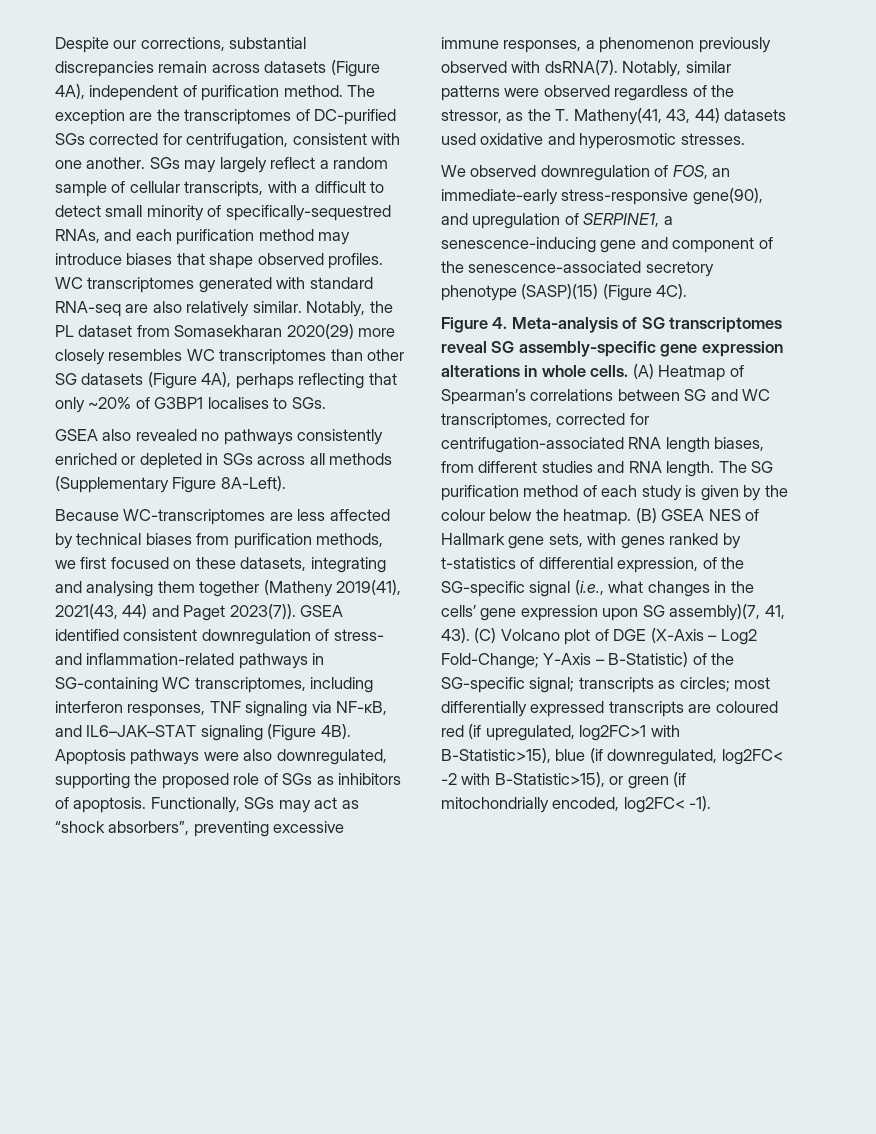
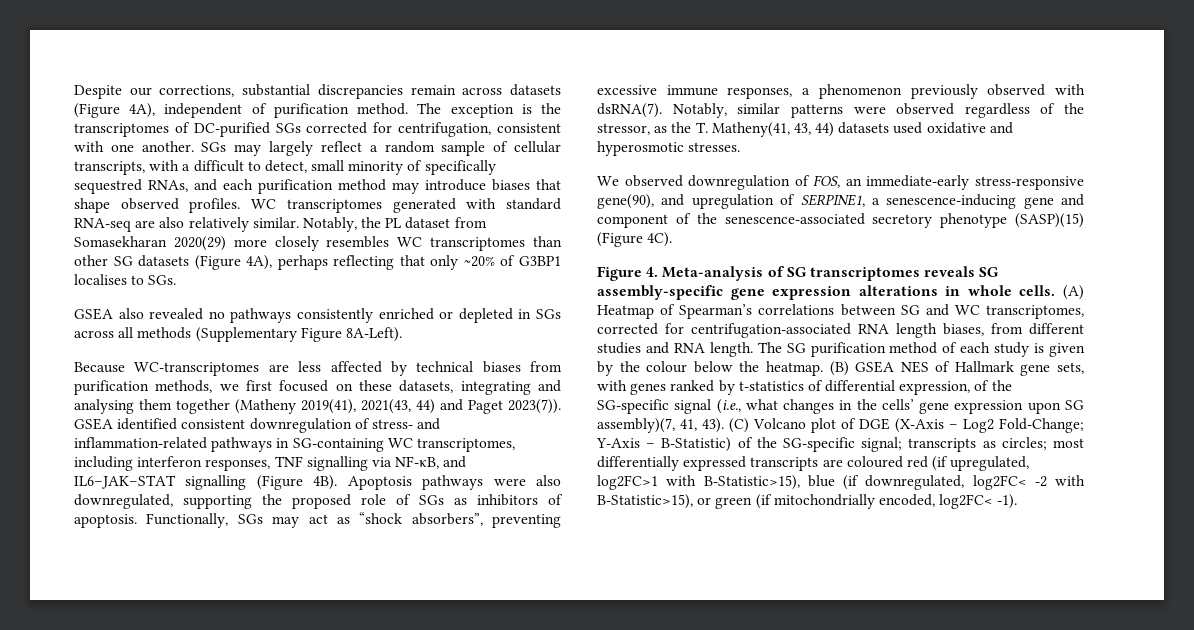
[129,112,153,121] are -> [521,104,532,114] is
[55,205,101,217] detect -> [264,160,307,173] detect,
[225,205,391,221] specifically-sequestred -> [424,160,496,175] [74,179,142,194] specifically sequestred
[245,701,308,717] signaling -> [306,456,368,471] signalling
[200,725,263,741] signaling -> [185,475,247,490] signalling
[441,341,487,353] reveal -> [924,266,976,277] reveals

